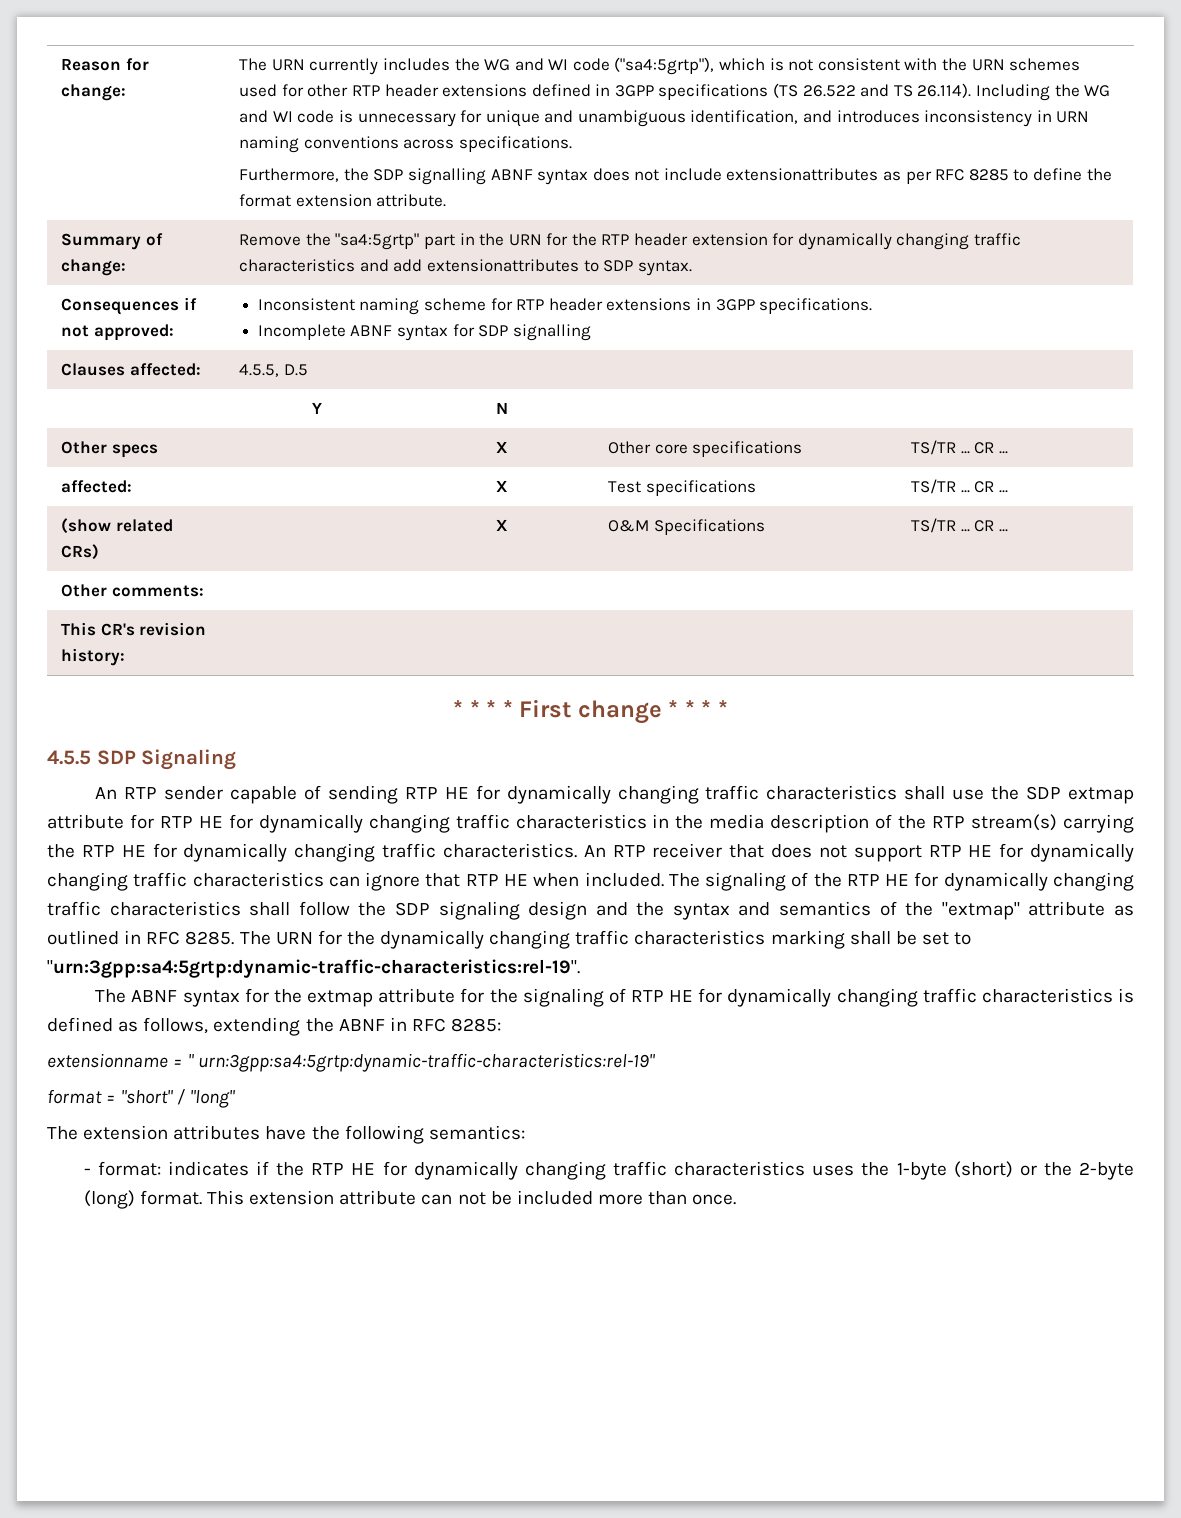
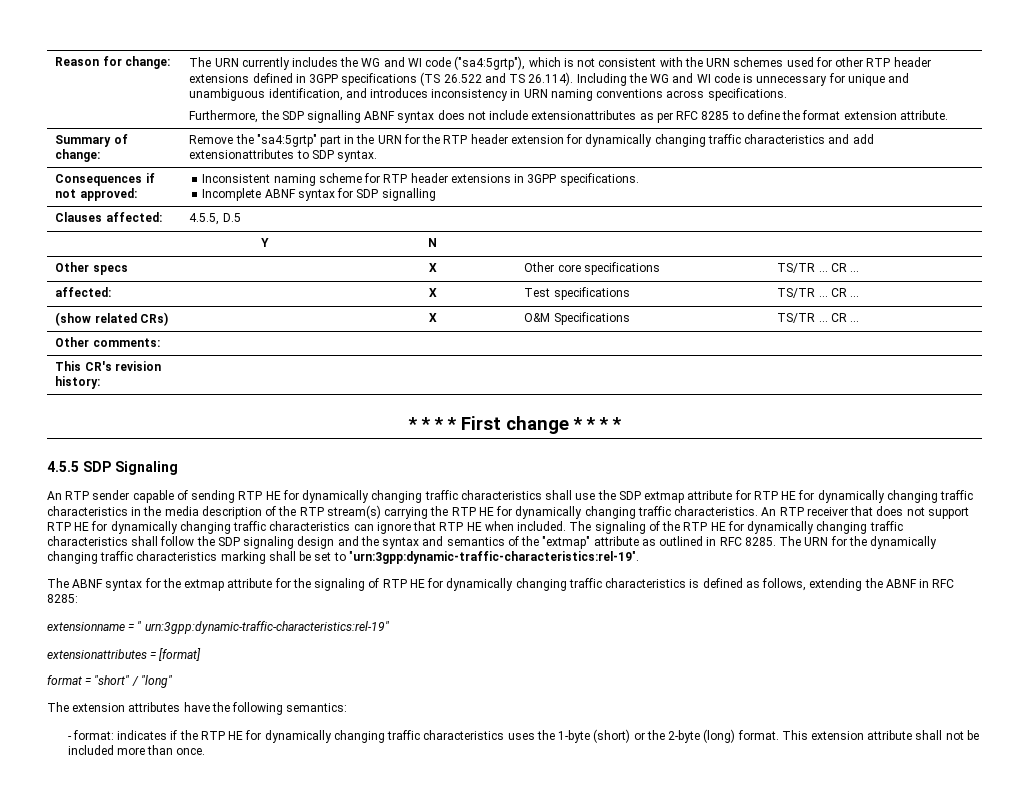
[47,959,580,978] "urn:3gpp:sa4:5grtp:dynamic-traffic-characteristics:rel-19". -> [348,551,639,564] "urn:3gpp:dynamic-traffic-characteristics:rel-19".
[198,1053,656,1072] urn:3gpp:sa4:5grtp:dynamic-traffic-characteristics:rel-19" -> [144,621,389,634] [47,648,202,661] urn:3gpp:dynamic-traffic-characteristics:rel-19" // extensionattributes = [format]
[421,1194,453,1205] can -> [915,730,943,740] shall

